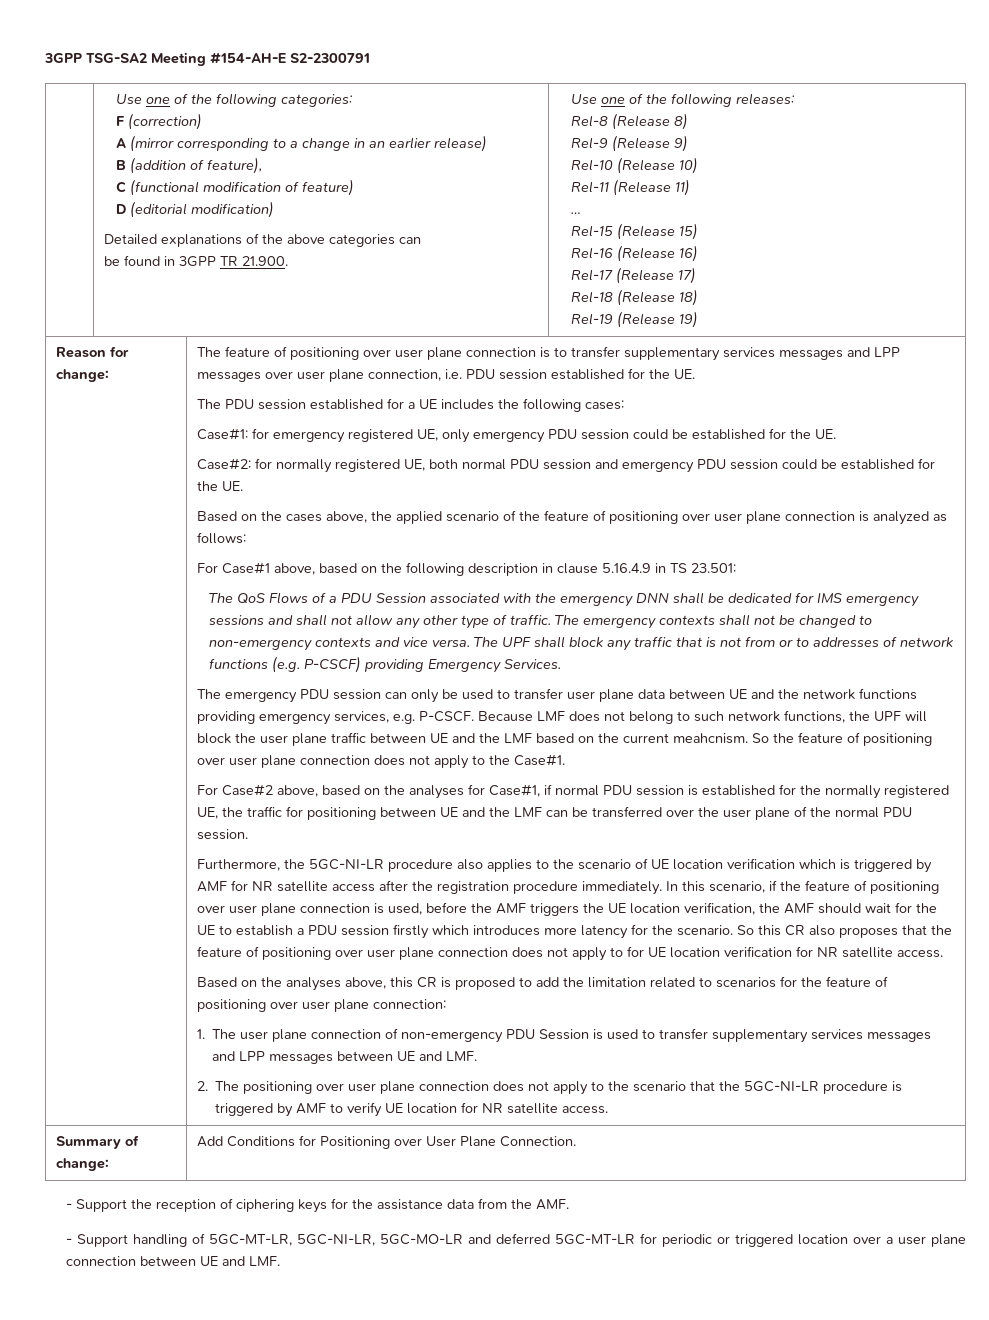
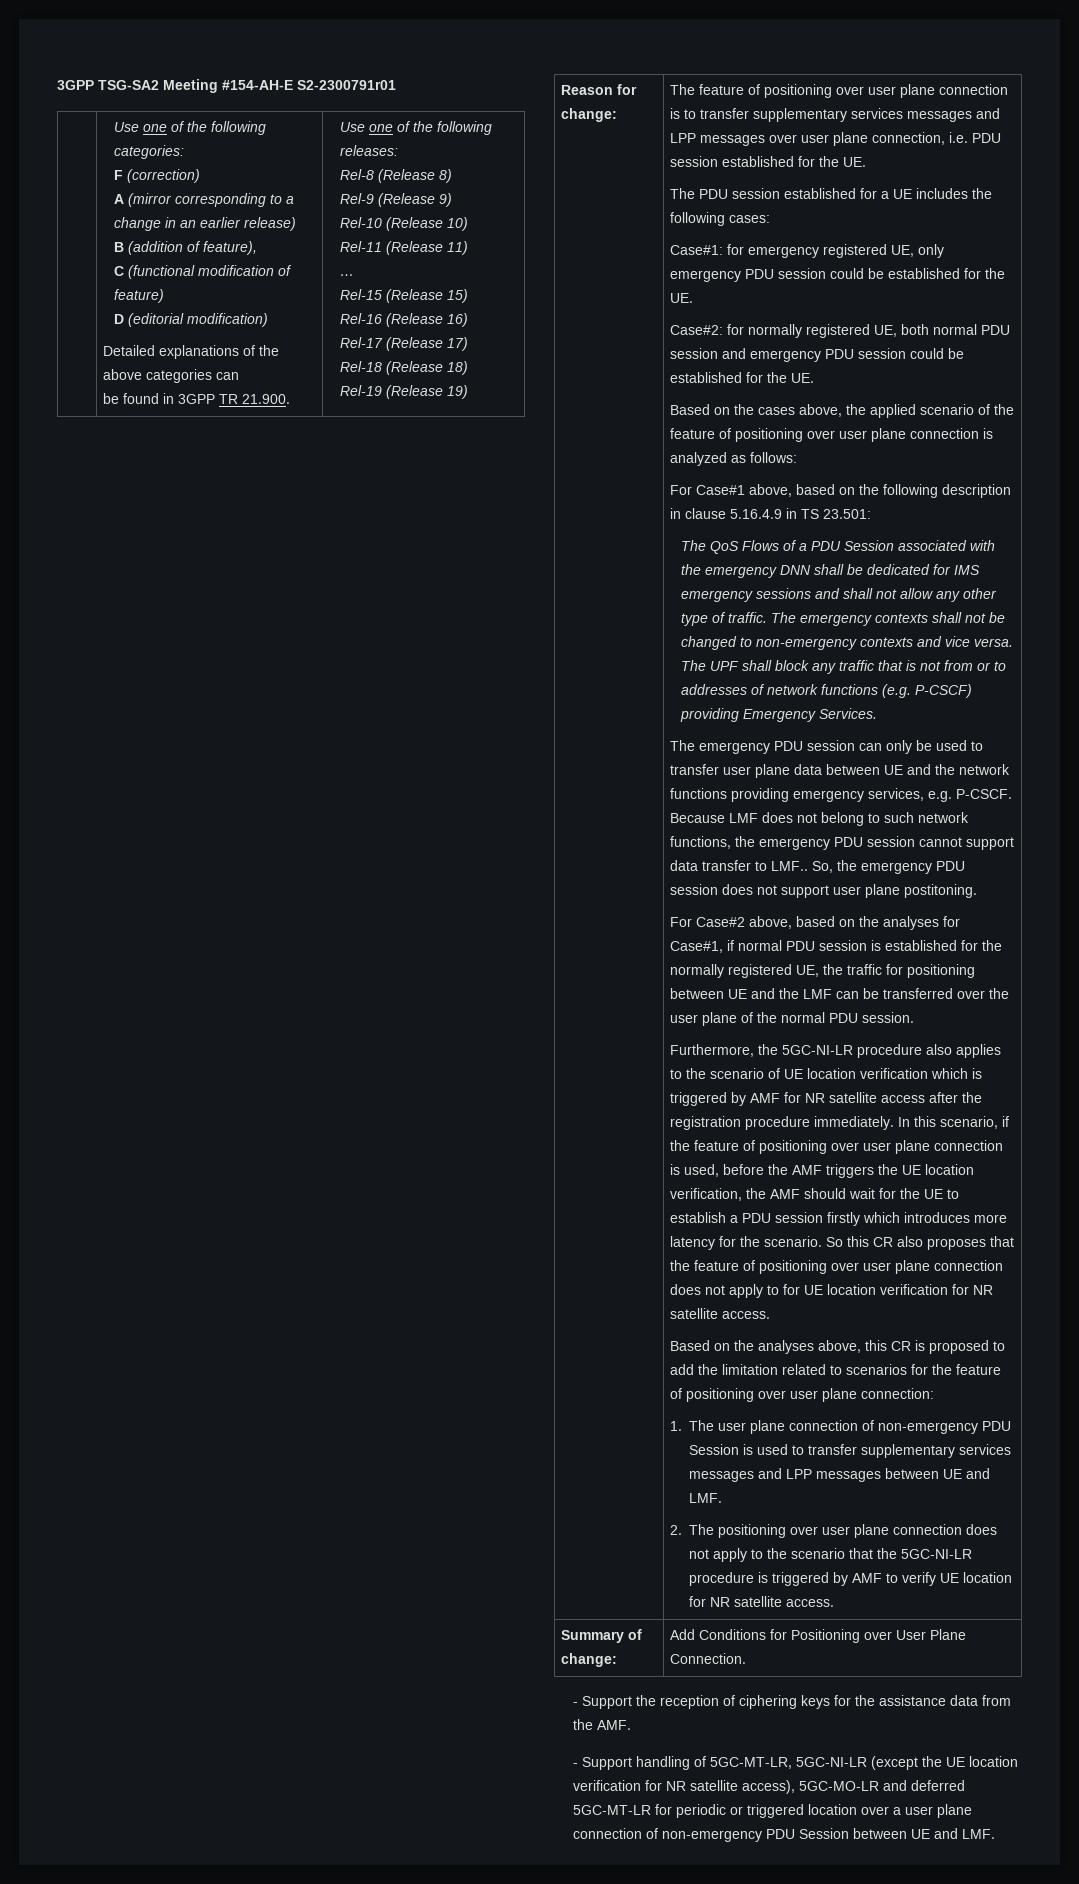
[290,53,370,63] S2-2300791 -> [297,80,396,90] S2-2300791r01
[873,711,927,722] [196,732,932,746] [196,754,565,769] UPF will block the user plane traffic between UE and the LMF based on the current meahcnism. So the feature of positioning over user plane connection does not apply to the Case#1. -> [758,836,1014,850] [669,860,965,874] [669,884,977,898] emergency PDU session cannot support data transfer to LMF.. So, the emergency PDU session does not support user plane postitoning.
[296,1234,375,1246] 5GC-NI-LR, -> [796,1756,1019,1770] [573,1780,796,1794] 5GC-NI-LR (except the UE location verification for NR satellite access),
(136, 1261) none -> [646,1828,850,1842] of non-emergency PDU Session

